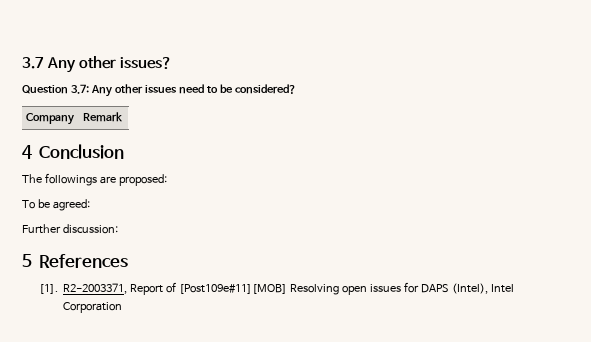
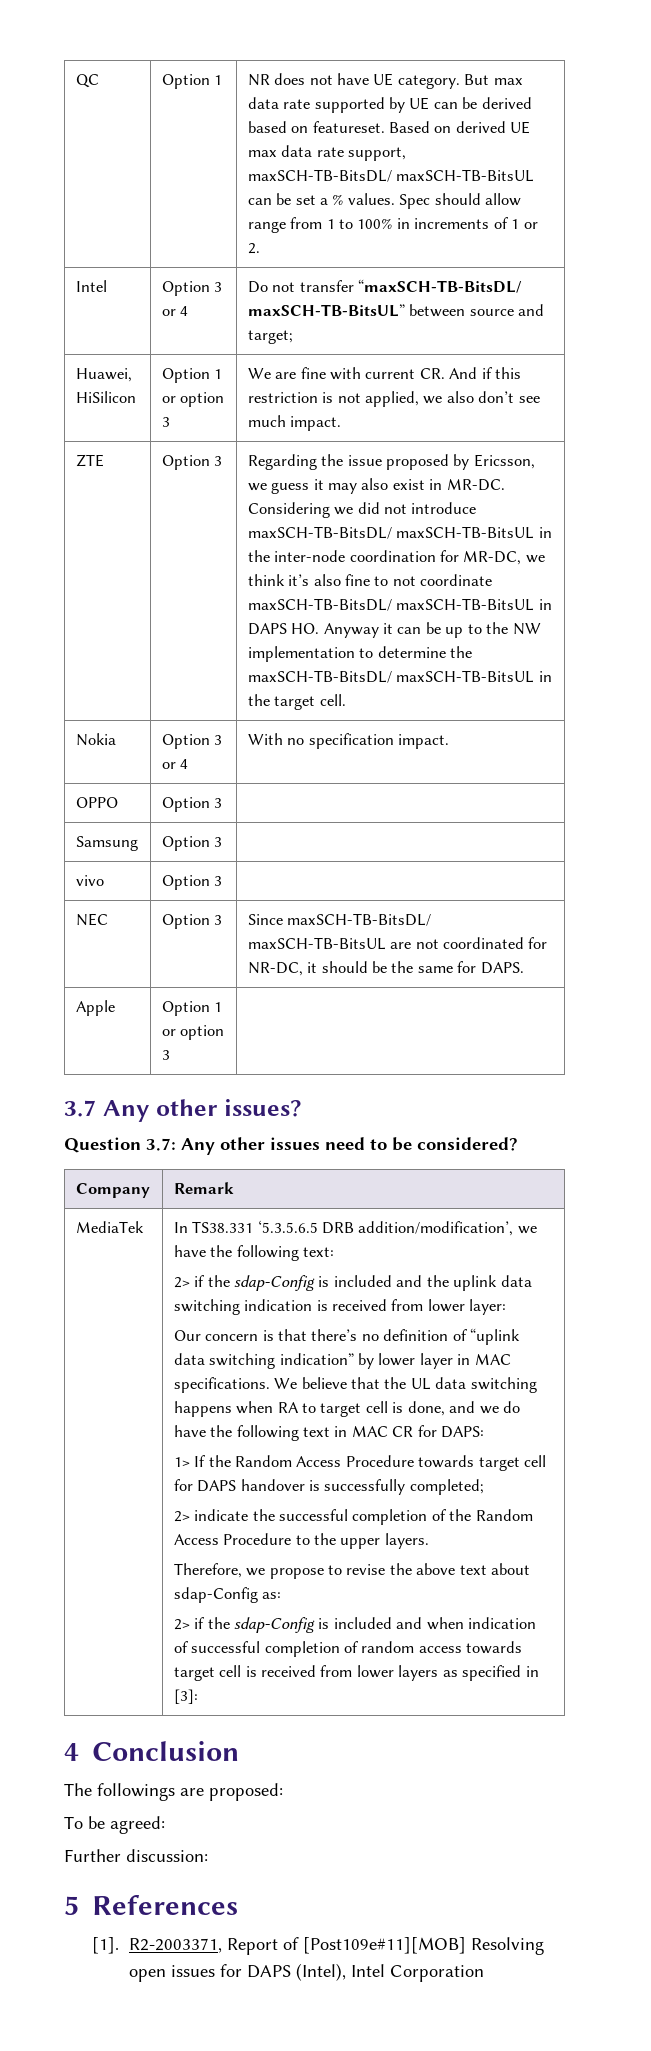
(22, 63) none -> [75,74,99,88] [161,74,223,89] [247,73,523,89] [247,97,532,113] [247,121,531,134] [247,145,406,161] [247,169,535,182] [247,193,522,209] [247,217,538,233] [247,243,260,254] [75,280,107,292] [161,281,223,296] [161,306,189,316] [247,279,522,293] [247,304,544,317] [247,330,293,344] [75,368,132,382] [75,391,136,403] [161,368,223,383] [161,392,225,407] [161,417,170,427] [247,367,522,380] [247,391,540,407] [247,415,342,431] [75,454,104,467] [161,455,223,470] [247,454,535,470] [247,478,505,494] [247,502,477,518] [247,526,552,539] [247,550,545,565] [247,574,493,586] [247,598,552,611] [247,622,541,638] [247,646,472,662] [247,670,552,683] [247,694,346,710] [75,733,116,746] [161,734,223,749] [161,759,189,769] [247,733,449,749] [75,797,118,808] [161,797,223,812] [75,836,138,851] [161,836,223,851] [75,875,104,886] [161,875,223,890] [75,913,108,926] [161,914,223,929] [247,913,432,926] [247,937,548,950] [247,961,524,976] [75,1000,115,1016] [161,1001,223,1016] [161,1025,225,1040] [161,1050,170,1060] QC | Option 1 | NR does not have UE category. But max data rate supported by UE can be derived based on featureset. Based on derived UE max data rate support, maxSCH-TB-BitsDL/ maxSCH-TB-BitsUL can be set a % values. Spec should allow range from 1 to 100% in increments of 1 or 2. // Intel | Option 3 or 4 | Do not transfer “maxSCH-TB-BitsDL/ maxSCH-TB-BitsUL” between source and target; // Huawei, HiSilicon | Option 1 or option 3 | We are fine with current CR. And if this restriction is not applied, we also don’t see much impact. // ZTE | Option 3 | Regarding the issue proposed by Ericsson, we guess it may also exist in MR-DC. Considering we did not introduce maxSCH-TB-BitsDL/ maxSCH-TB-BitsUL in the inter-node coordination for MR-DC, we think it’s also fine to not coordinate maxSCH-TB-BitsDL/ maxSCH-TB-BitsUL in DAPS HO. Anyway it can be up to the NW implementation to determine the maxSCH-TB-BitsDL/ maxSCH-TB-BitsUL in the target cell. // Nokia | Option 3 or 4 | With no specification impact. // OPPO | Option 3 | // Samsung | Option 3 | // vivo | Option 3 | // NEC | Option 3 | Since maxSCH-TB-BitsDL/ maxSCH-TB-BitsUL are not coordinated for NR-DC, it should be the same for DAPS. // Apple | Option 1 or option 3 | //
(124, 117) none -> [75,1221,144,1233] [173,1220,537,1236] [173,1245,334,1261] [173,1275,532,1291] [173,1299,507,1315] [173,1328,521,1345] [173,1353,511,1369] [173,1377,537,1393] [173,1401,521,1417] [173,1425,485,1441] [173,1455,547,1471] [173,1479,484,1495] [173,1509,533,1525] [173,1533,429,1549] [173,1563,531,1579] [173,1587,282,1603] [173,1617,537,1633] [173,1641,523,1657] [173,1665,539,1681] [173,1689,198,1704] // MediaTek | In TS38.331 ‘5.3.5.6.5 DRB addition/modification’, we have the following text: // 2> if the sdap-Config is included and the uplink data switching indication is received from lower layer: // Our concern is that there’s no definition of “uplink data switching indication” by lower layer in MAC specifications. We believe that the UL data switching happens when RA to target cell is done, and we do have the following text in MAC CR for DAPS: // 1> If the Random Access Procedure towards target cell for DAPS handover is successfully completed; // 2> indicate the successful completion of the Random Access Procedure to the upper layers. // Therefore, we propose to revise the above text about sdap-Config as: // 2> if the sdap-Config is included and when indication of successful completion of random access towards target cell is received from lower layers as specified in [3]:

